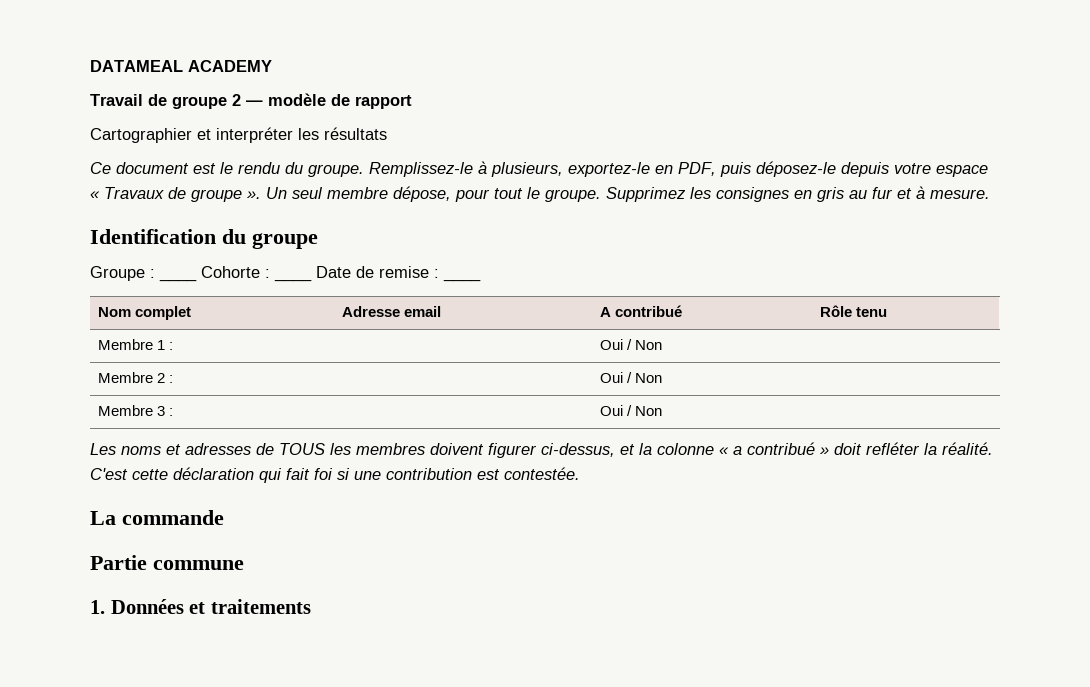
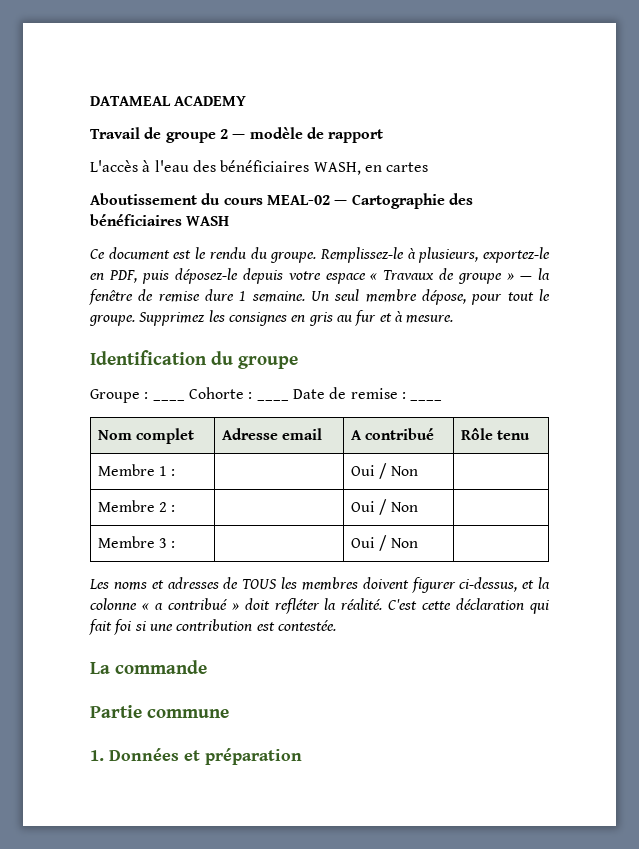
[90,127,387,143] Cartographier et interpréter les résultats -> [90,160,429,175] [90,193,473,209] [90,214,230,226] L'accès à l'eau des bénéficiaires WASH, en cartes // Aboutissement du cours MEAL-02 — Cartographie des bénéficiaires WASH
[247,191,261,199] ». -> [507,268,550,280] [89,289,305,305] » — la fenêtre de remise dure 1 semaine.
[210,599,311,614] traitements -> [205,748,302,765] préparation

